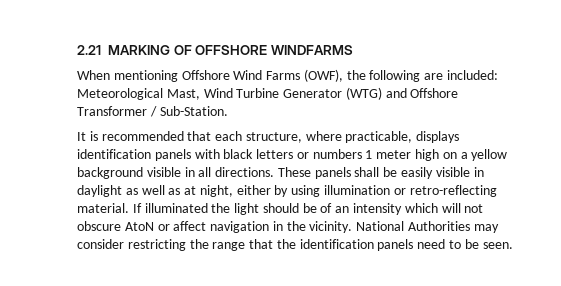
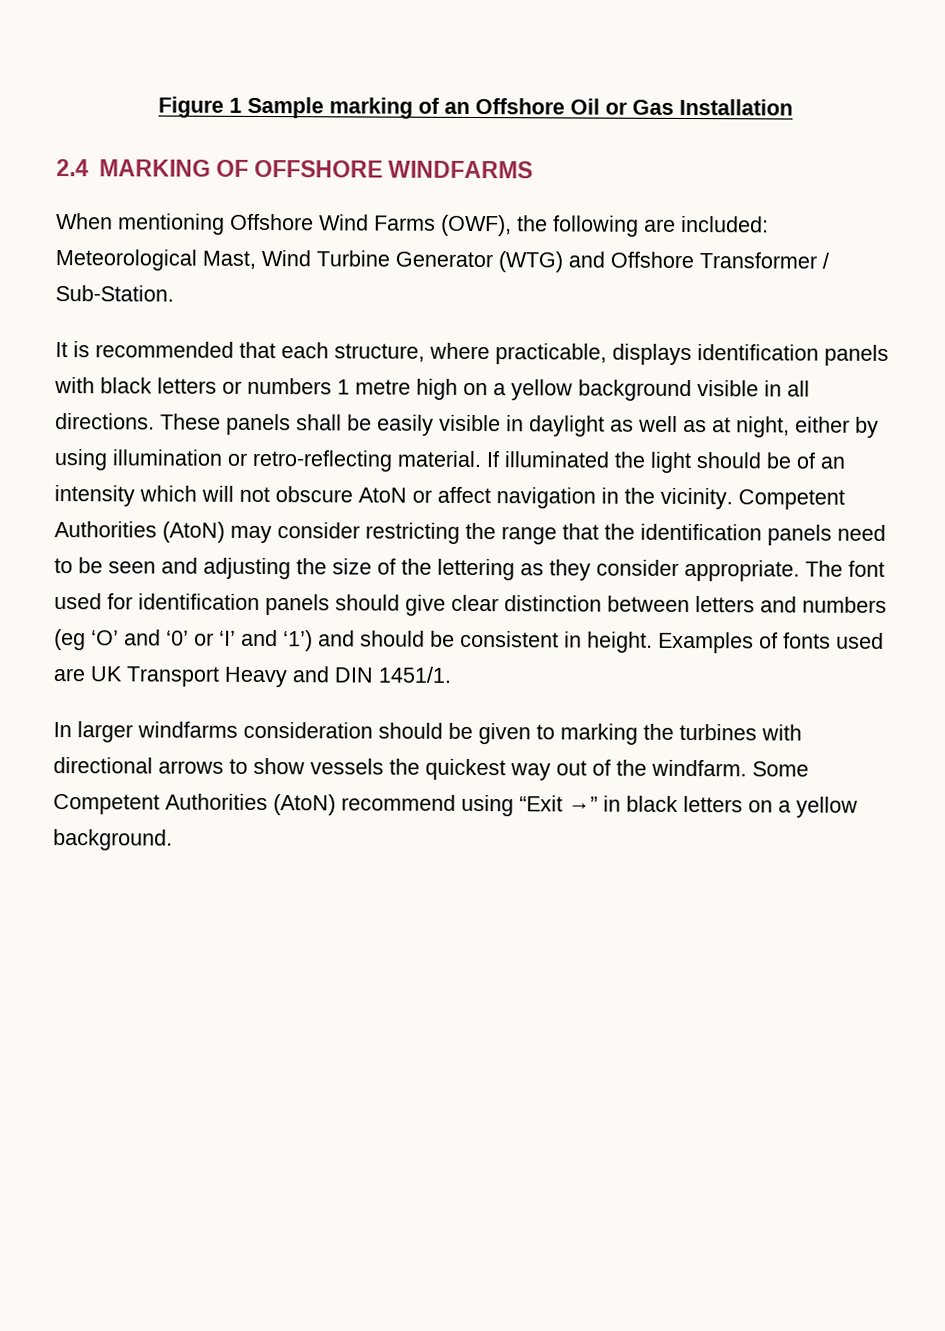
[77,45,101,55] 2.21 -> [157,96,793,119] [56,159,89,177] Figure 1 Sample marking of an Offshore Oil or Gas Installation // 2.4
[376,150,412,159] meter -> [355,379,411,395] metre
[356,221,471,231] National Authorities -> [738,489,845,510] [54,521,225,543] Competent Authorities (AtoN)
[482,242,513,249] seen. -> [108,557,885,582] [54,593,887,616] [54,629,884,654] [53,666,451,688] [53,721,802,745] [53,757,809,781] [53,793,858,818] [53,829,173,851] seen and adjusting the size of the lettering as they consider appropriate. The font used for identification panels should give clear distinction between letters and numbers (eg ‘O’ and ‘0’ or ‘I’ and ‘1’) and should be consistent in height. Examples of fonts used are UK Transport Heavy and DIN 1451/1. // In larger windfarms consideration should be given to marking the turbines with directional arrows to show vessels the quickest way out of the windfarm. Some Competent Authorities (AtoN) recommend using “Exit →” in black letters on a yellow background.

